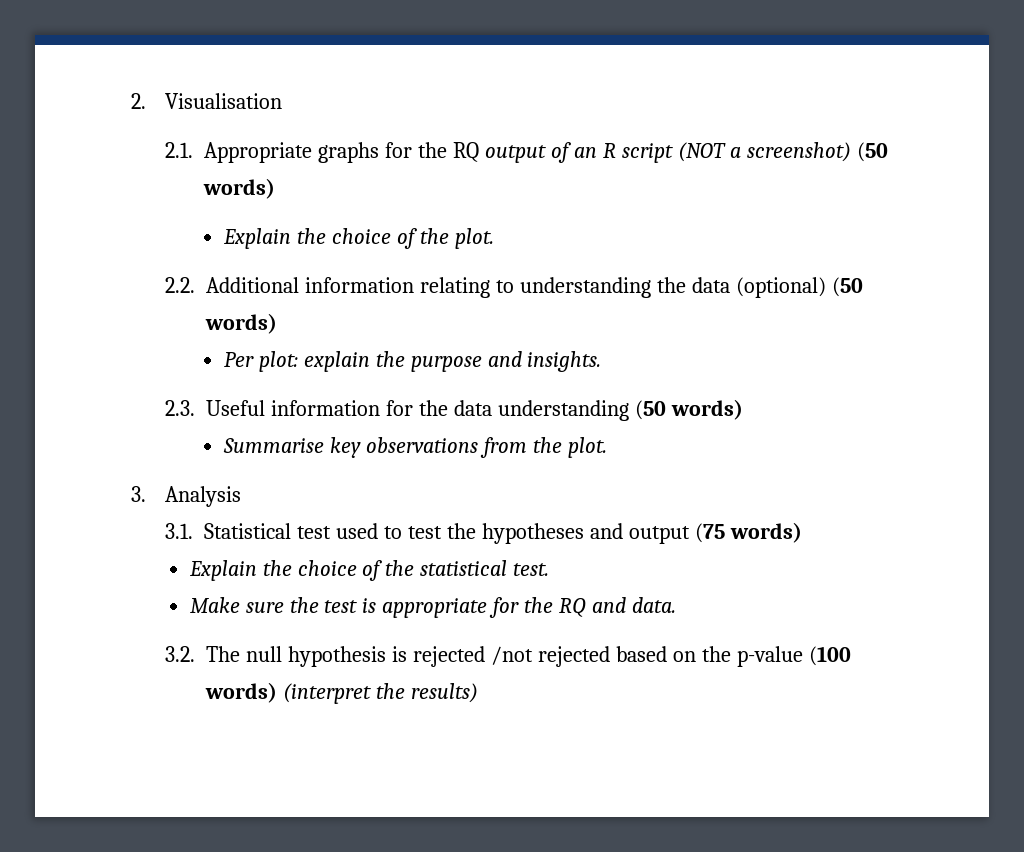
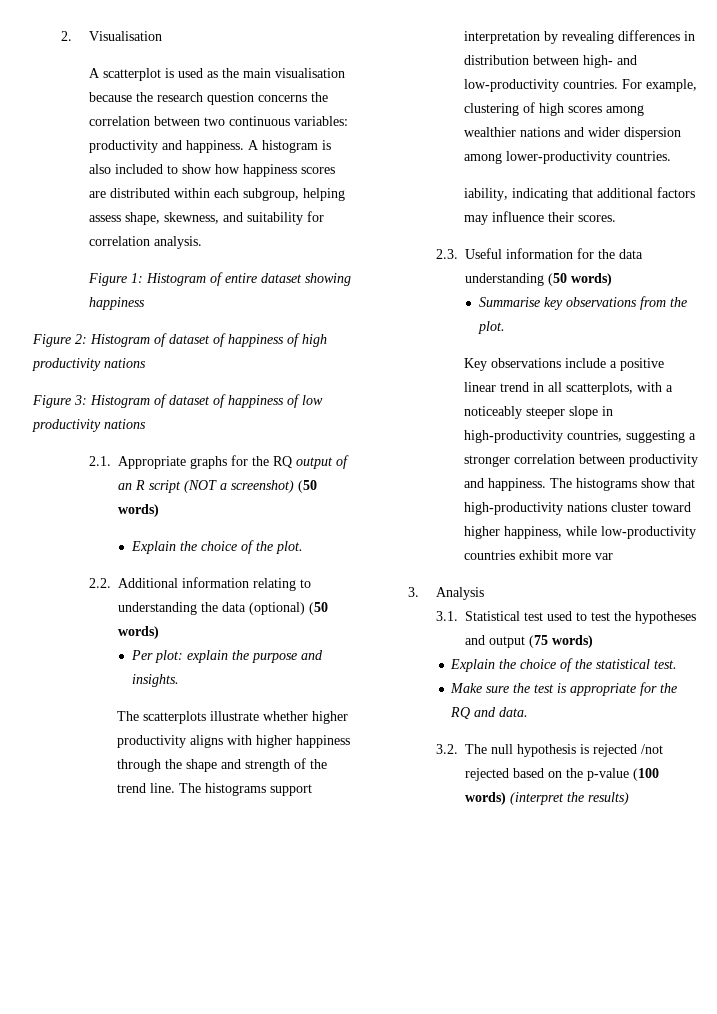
(283, 101) none -> [88,68,345,81] [88,92,328,105] [88,116,348,126] [88,140,331,153] [88,164,335,177] [88,188,345,201] [88,211,324,225] [88,236,202,249] [87,272,351,286] [88,297,145,310] [32,333,327,347] [32,358,146,371] [32,394,323,408] [32,419,146,432] // A scatterplot is used as the main visualisation because the research question concerns the correlation between two continuous variables: productivity and happiness. A histogram is also included to show how happiness scores are distributed within each subgroup, helping assess shape, skewness, and suitability for correlation analysis. // Figure 1: Histogram of entire dataset showing happiness // Figure 2: Histogram of dataset of happiness of high productivity nations // Figure 3: Histogram of dataset of happiness of low productivity nations
(602, 361) none -> [116,711,348,724] [116,735,350,748] [116,758,327,772] [116,783,312,796] [463,30,695,44] [463,55,637,68] [463,79,697,92] [463,102,644,116] [463,127,681,140] [463,151,671,164] [463,187,695,201] [463,211,616,225] // The scatterplots illustrate whether higher productivity aligns with higher happiness through the shape and strength of the trend line. The histograms support interpretation by revealing differences in distribution between high- and low-productivity countries. For example, clustering of high scores among wealthier nations and wider dispersion among lower-productivity countries. // iability, indicating that additional factors may influence their scores.
(607, 447) none -> [463,358,664,371] [463,382,673,395] [463,406,613,419] [463,430,696,443] [463,454,698,467] [463,478,695,491] [463,502,691,515] [463,526,696,539] [463,550,613,560] // Key observations include a positive linear trend in all scatterplots, with a noticeably steeper slope in high-productivity countries, suggesting a stronger correlation between productivity and happiness. The histograms show that high-productivity nations cluster toward higher happiness, while low-productivity countries exhibit more var

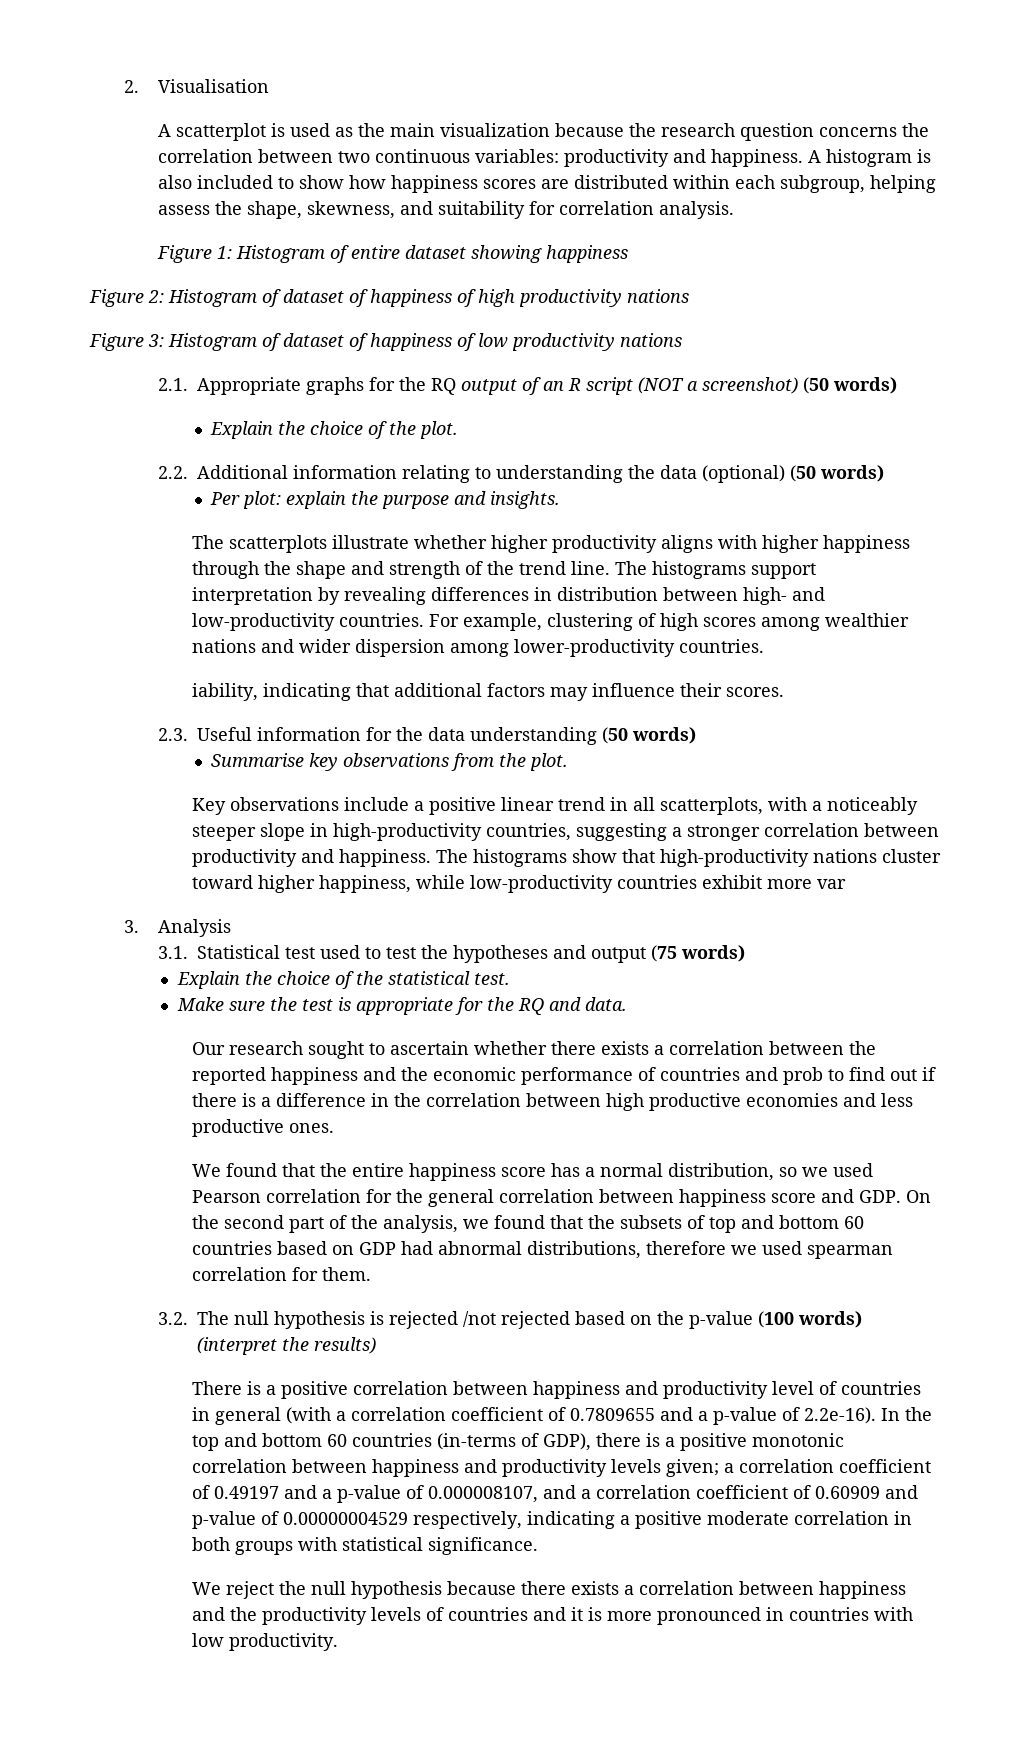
[274,68,345,78] visualisation -> [439,123,550,137] visualization
(121, 218) none -> [214,201,242,215] the
(529, 712) none -> [191,1041,876,1059] [191,1067,936,1085] [191,1093,913,1111] [191,1119,334,1137] [191,1163,873,1181] [191,1189,931,1207] [191,1215,864,1233] [191,1241,893,1259] [191,1267,371,1281] // Our research sought to ascertain whether there exists a correlation between the reported happiness and the economic performance of countries and prob to find out if there is a difference in the correlation between high productive economies and less productive ones. // We found that the entire happiness score has a normal distribution, so we used Pearson correlation for the general correlation between happiness score and GDP. On the second part of the analysis, we found that the subsets of top and bottom 60 countries based on GDP had abnormal distributions, therefore we used spearman correlation for them.
(629, 798) none -> [191,1381,921,1399] [191,1407,932,1425] [191,1433,844,1451] [191,1459,931,1477] [191,1485,918,1503] [191,1511,912,1529] [191,1537,538,1555] [191,1581,906,1599] [191,1607,913,1625] [191,1633,338,1651] // There is a positive correlation between happiness and productivity level of countries in general (with a correlation coefficient of 0.7809655 and a p-value of 2.2e-16). In the top and bottom 60 countries (in-terms of GDP), there is a positive monotonic correlation between happiness and productivity levels given; a correlation coefficient of 0.49197 and a p-value of 0.000008107, and a correlation coefficient of 0.60909 and p-value of 0.00000004529 respectively, indicating a positive moderate correlation in both groups with statistical significance. // We reject the null hypothesis because there exists a correlation between happiness and the productivity levels of countries and it is more pronounced in countries with low productivity.

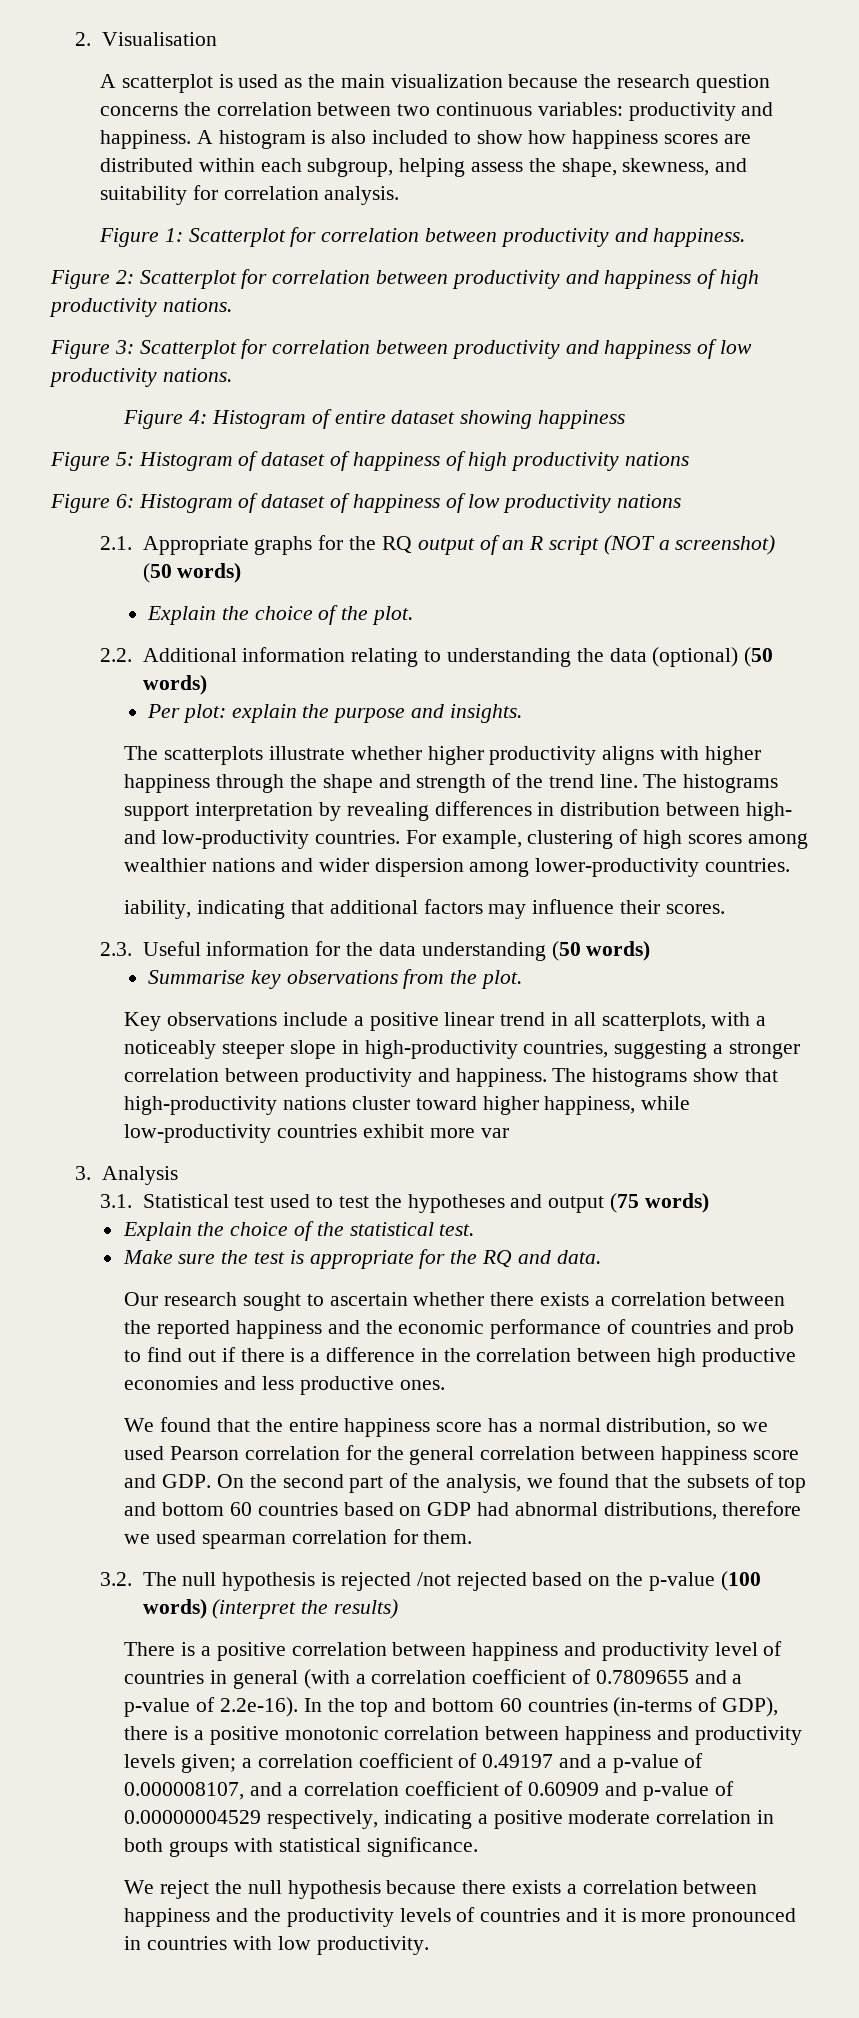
(232, 252) none -> [188,227,746,247] [50,269,760,289] [49,298,232,317] [50,339,753,359] [49,368,232,387] [123,410,208,429] Scatterplot for correlation between productivity and happiness. // Figure 2: Scatterplot for correlation between productivity and happiness of high productivity nations. // Figure 3: Scatterplot for correlation between productivity and happiness of low productivity nations. // Figure 4:
[148,290,164,303] 2: -> [115,452,134,466] 5:
[148,334,164,347] 3: -> [115,494,134,508] 6:

